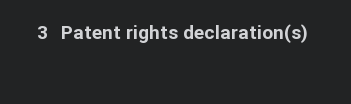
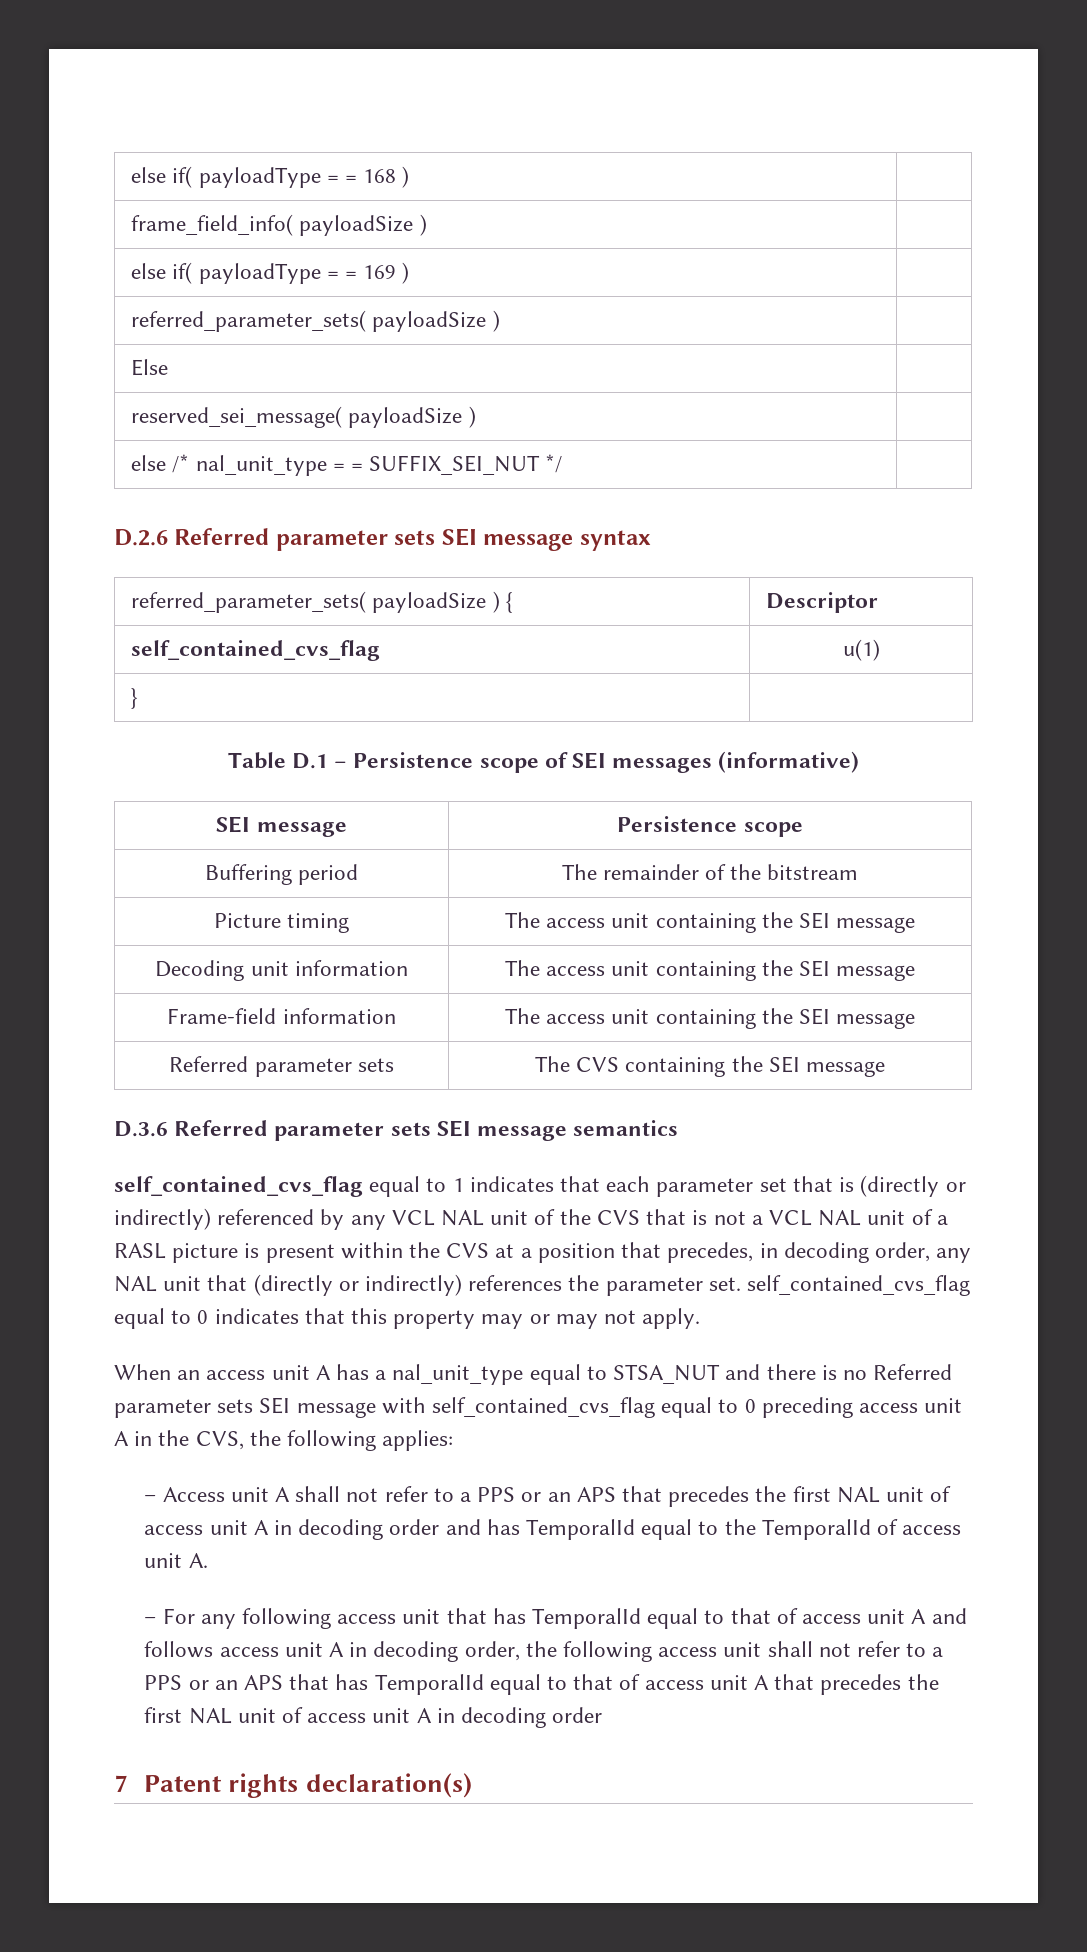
[37,26,48,39] 3 -> [131,166,410,188] [131,214,427,236] [131,262,410,284] [131,310,500,332] [131,359,169,376] [131,406,476,428] [131,454,563,476] [114,528,651,551] [131,591,513,613] [766,592,879,613] [131,640,381,661] [842,639,880,661] [131,688,139,709] [227,751,860,773] [216,816,347,837] [617,816,803,837] [204,864,359,885] [561,864,859,880] [213,913,350,933] [504,912,916,933] [155,960,408,981] [504,960,916,981] [167,1008,396,1024] [504,1008,916,1029] [169,1056,394,1077] [534,1056,886,1077] [114,1120,679,1141] [114,1175,966,1197] [114,1208,948,1230] [114,1242,972,1263] [114,1274,971,1296] [114,1308,701,1329] [114,1364,953,1385] [114,1397,963,1418] [114,1430,454,1451] [144,1486,952,1507] [144,1519,962,1540] [144,1553,208,1568] [144,1608,967,1629] [144,1641,944,1662] [144,1674,939,1695] [144,1707,603,1728] [114,1775,128,1792] else if( payloadType = = 168 ) | // frame_field_info( payloadSize ) | // else if( payloadType = = 169 ) | // referred_parameter_sets( payloadSize ) | // Else | // reserved_sei_message( payloadSize ) | // else /* nal_unit_type = = SUFFIX_SEI_NUT */ | // D.2.6 Referred parameter sets SEI message syntax // referred_parameter_sets( payloadSize ) { | Descriptor // self_contained_cvs_flag | u(1) // } | // Table D.1 – Persistence scope of SEI messages (informative) // SEI message | Persistence scope // Buffering period | The remainder of the bitstream // Picture timing | The access unit containing the SEI message // Decoding unit information | The access unit containing the SEI message // Frame-field information | The access unit containing the SEI message // Referred parameter sets | The CVS containing the SEI message // D.3.6 Referred parameter sets SEI message semantics // self_contained_cvs_flag equal to 1 indicates that each parameter set that is (directly or indirectly) referenced by any VCL NAL unit of the CVS that is not a VCL NAL unit of a RASL picture is present within the CVS at a position that precedes, in decoding order, any NAL unit that (directly or indirectly) references the parameter set. self_contained_cvs_flag equal to 0 indicates that this property may or may not apply. // When an access unit A has a nal_unit_type equal to STSA_NUT and there is no Referred parameter sets SEI message with self_contained_cvs_flag equal to 0 preceding access unit A in the CVS, the following applies: // – Access unit A shall not refer to a PPS or an APS that precedes the first NAL unit of access unit A in decoding order and has TemporalId equal to the TemporalId of access unit A. // – For any following access unit that has TemporalId equal to that of access unit A and follows access unit A in decoding order, the following access unit shall not refer to a PPS or an APS that has TemporalId equal to that of access unit A that precedes the first NAL unit of access unit A in decoding order // 7

